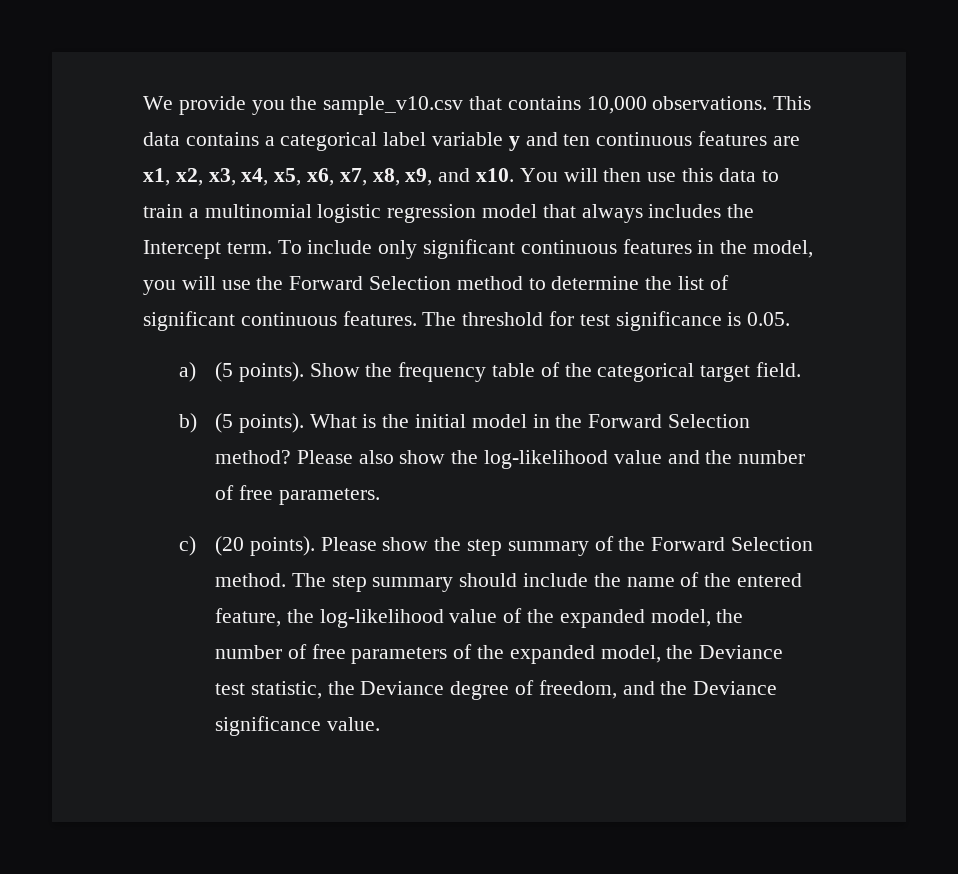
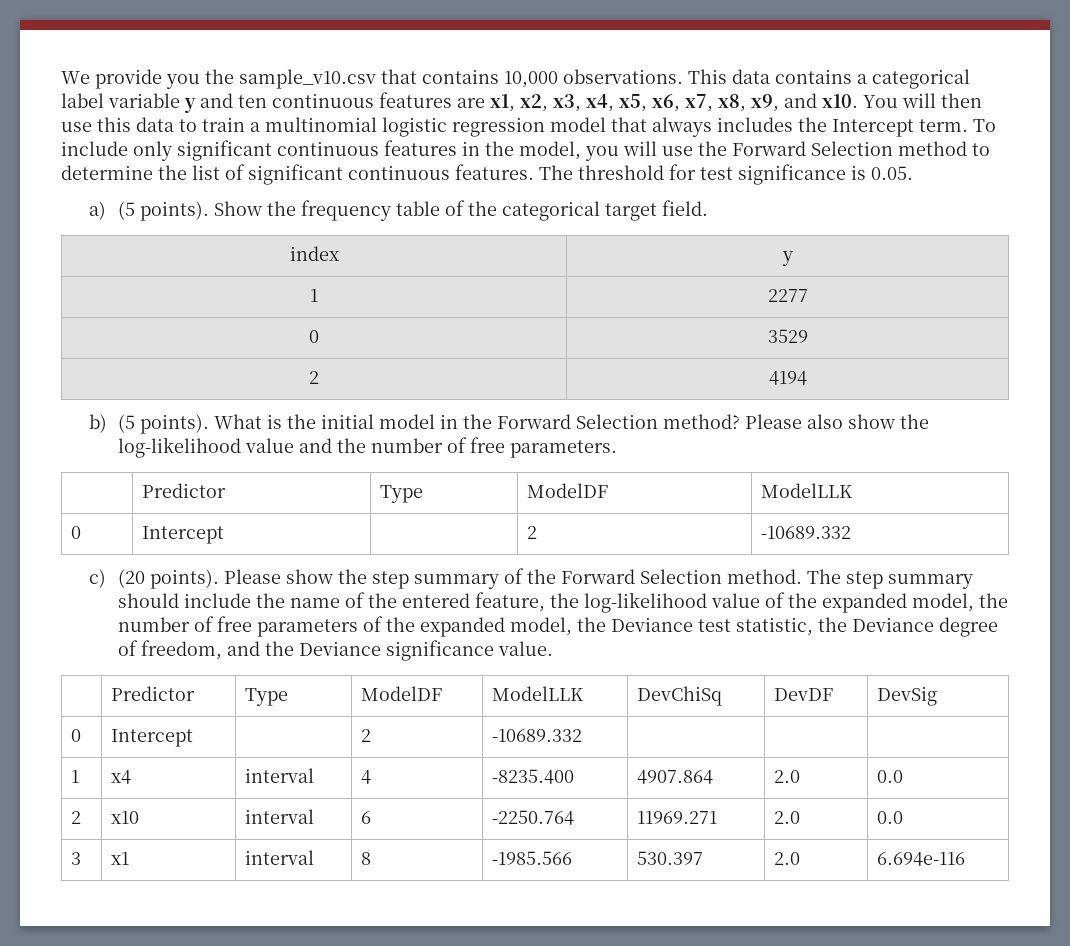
(801, 369) none -> [289,246,339,261] [781,251,793,266] [310,289,318,302] [767,289,808,302] [309,330,319,343] [767,329,808,343] [309,371,319,384] [768,371,807,385] // index | y // 1 | 2277 // 0 | 3529 // 2 | 4194
(380, 496) none -> [142,483,227,498] [380,485,424,503] [527,483,609,498] [761,483,854,498] [71,526,82,539] [142,526,225,544] [527,526,538,539] [761,526,852,539] // | Predictor | Type | ModelDF | ModelLLK // 0 | Intercept | | 2 | -10689.332
(380, 724) none -> [111,686,196,701] [245,688,289,706] [361,686,443,701] [492,686,585,701] [637,686,723,706] [774,688,834,701] [877,686,938,706] [71,729,82,742] [111,729,194,747] [361,729,372,742] [492,729,583,742] [71,770,80,783] [111,770,132,784] [245,768,315,783] [361,770,372,784] [492,769,575,784] [637,770,714,784] [774,770,801,783] [877,770,904,783] [71,811,82,824] [111,811,140,824] [245,809,315,824] [361,811,372,824] [492,810,575,825] [637,811,718,824] [774,811,801,824] [877,811,904,824] [71,852,82,865] [111,852,130,865] [245,850,315,865] [361,852,372,865] [492,851,573,865] [637,851,704,865] [774,852,801,865] [877,852,966,866] // | Predictor | Type | ModelDF | ModelLLK | DevChiSq | DevDF | DevSig // 0 | Intercept | | 2 | -10689.332 | | | // 1 | x4 | interval | 4 | -8235.400 | 4907.864 | 2.0 | 0.0 // 2 | x10 | interval | 6 | -2250.764 | 11969.271 | 2.0 | 0.0 // 3 | x1 | interval | 8 | -1985.566 | 530.397 | 2.0 | 6.694e-116

